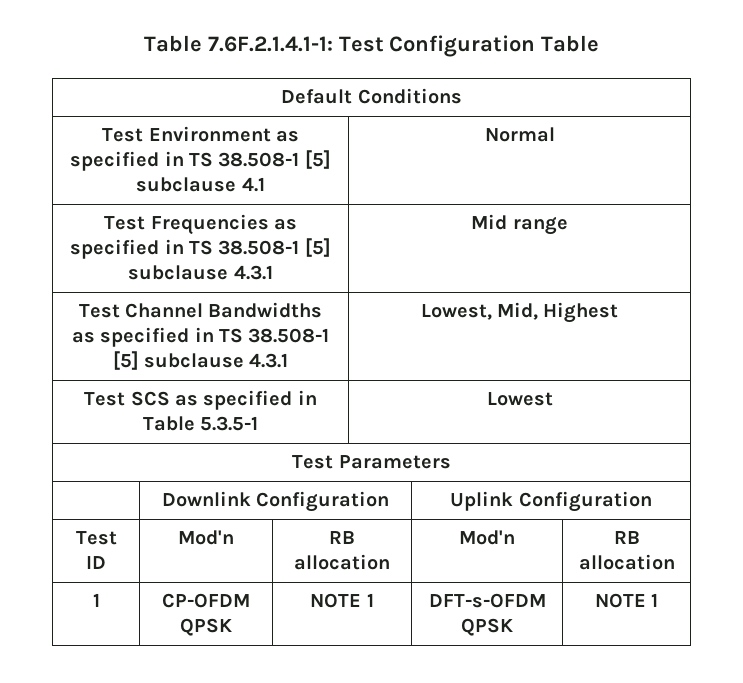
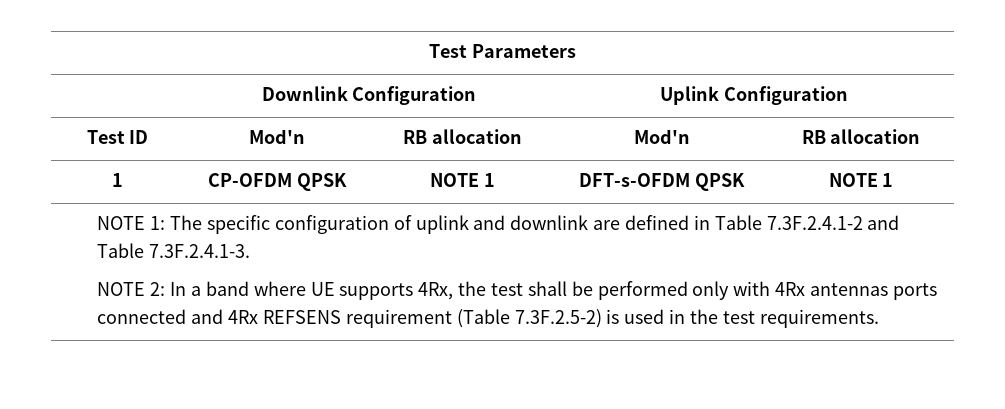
[143,35,600,57] [281,88,462,104] [102,126,299,142] [70,150,331,171] [136,177,265,192] [484,127,555,142] [104,214,297,235] [70,238,331,259] [128,265,273,280] [471,214,568,235] [78,302,323,318] [71,327,330,347] [112,351,289,370] [420,302,619,323] [84,390,317,410] [142,416,259,431] [486,392,553,406] Table 7.6F.2.1.4.1-1: Test Configuration Table // Default Conditions // Test Environment as specified in TS 38.508-1 [5] subclause 4.1 | Normal // Test Frequencies as specified in TS 38.508-1 [5] subclause 4.3.1 | Mid range // Test Channel Bandwidths as specified in TS 38.508-1 [5] subclause 4.3.1 | Lowest, Mid, Highest // Test SCS as specified in Table 5.3.5-1 | Lowest // -> (429, 51) none
(659, 600) none -> [97,215,900,234] [97,243,251,258] [97,281,937,300] [97,309,879,328] // NOTE 1: The specific configuration of uplink and downlink are defined in Table 7.3F.2.4.1-2 and Table 7.3F.2.4.1-3. // NOTE 2: In a band where UE supports 4Rx, the test shall be performed only with 4Rx antennas ports connected and 4Rx REFSENS requirement (Table 7.3F.2.5-2) is used in the test requirements.

